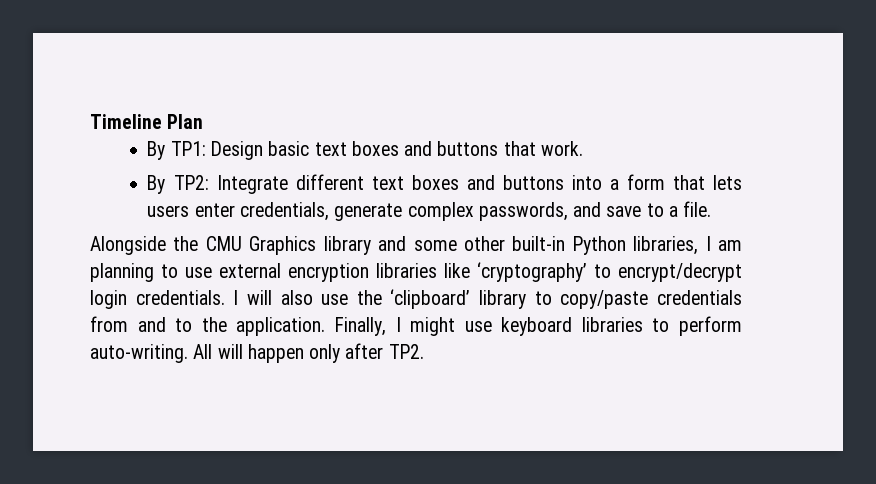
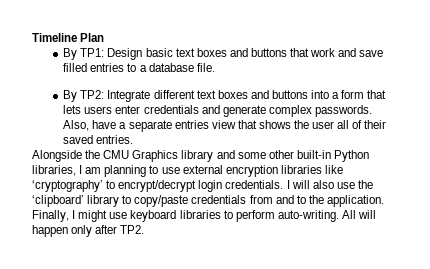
[540,141,583,156] work. -> [310,48,384,57] [63,63,215,72] work and save filled entries to a database file.
[240,201,712,221] credentials, generate complex passwords, and save to a file. -> [143,105,372,117] [63,120,387,132] [63,135,134,144] credentials and generate complex passwords. Also, have a separate entries view that shows the user all of their saved entries.

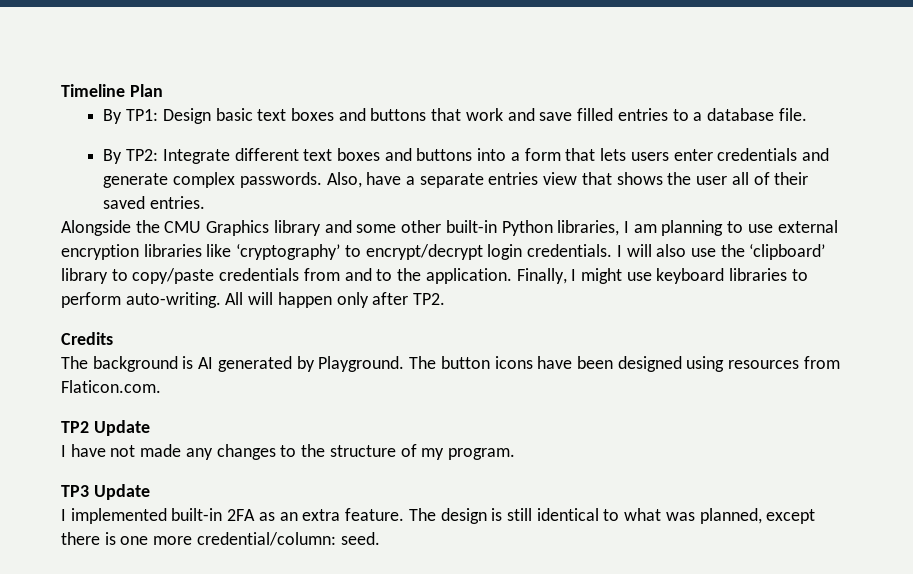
(145, 229) none -> [61,332,113,345] [61,356,840,372] [61,380,161,393] [61,420,150,436] [61,444,515,460] [61,484,150,500] [61,508,816,524] [61,532,380,546] // Credits // The background is AI generated by Playground. The button icons have been designed using resources from Flaticon.com. // TP2 Update // I have not made any changes to the structure of my program. // TP3 Update // I implemented built-in 2FA as an extra feature. The design is still identical to what was planned, except there is one more credential/column: seed.

